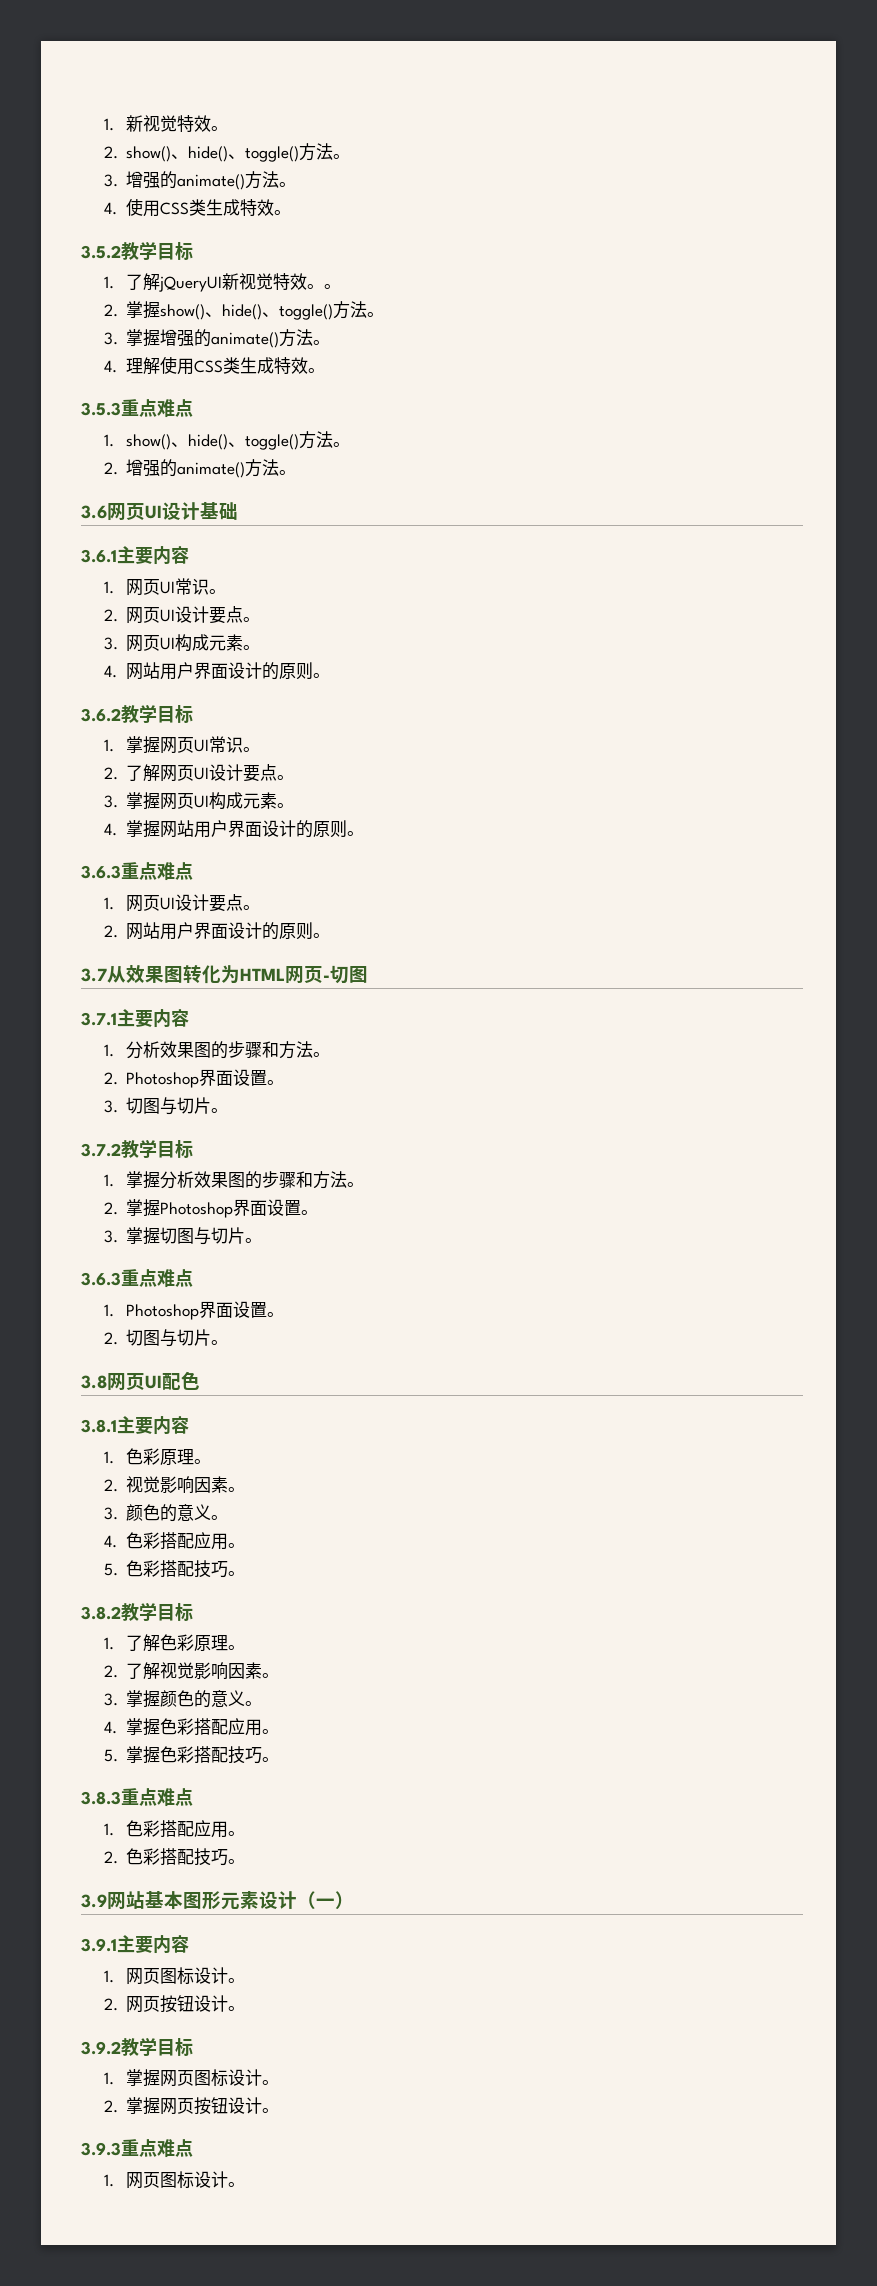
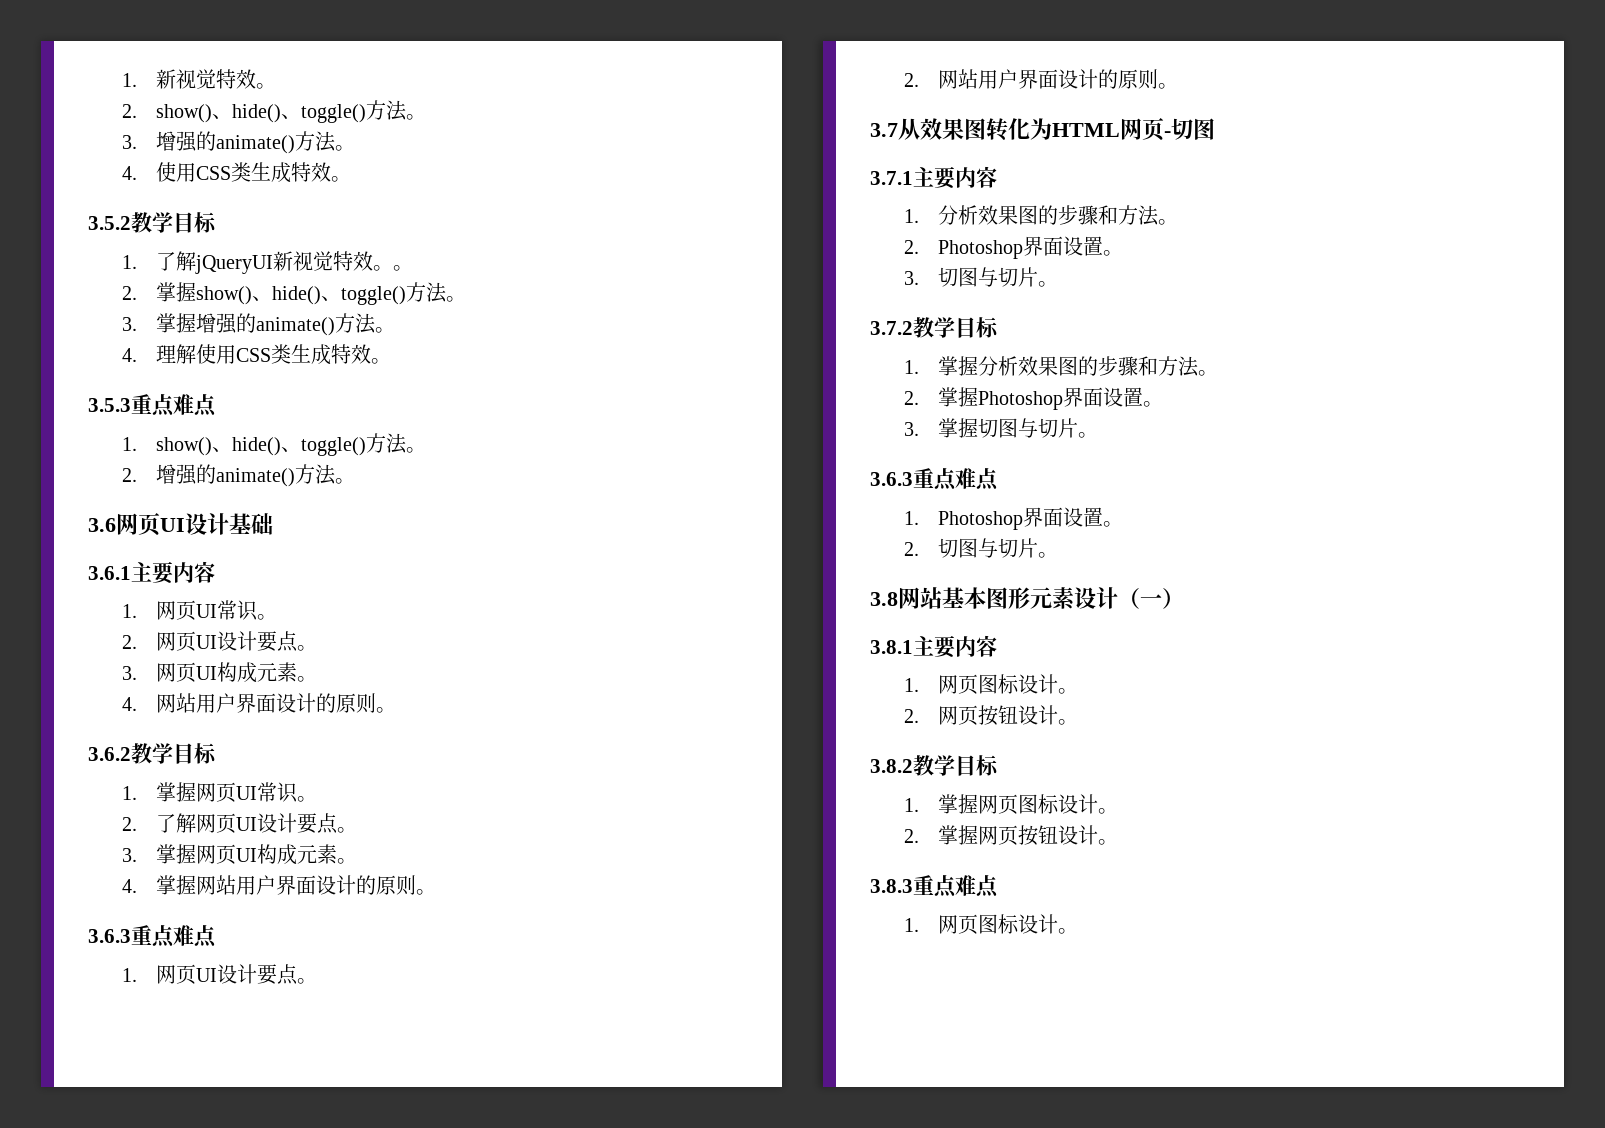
[126,1371,200,1390] [81,1416,189,1435] [103,1448,212,1465] [103,1476,246,1494] [103,1504,229,1522] [103,1532,246,1550] [103,1560,246,1578] [81,1602,193,1621] [103,1634,246,1652] [103,1662,280,1680] [103,1690,263,1708] [103,1718,280,1736] [103,1746,280,1764] [81,1788,193,1807] [103,1820,246,1838] [103,1848,246,1866] [81,1892,126,1910] 页UI配色 // 3.8.1主要内容 // 1.色彩原理。 // 2.视觉影响因素。 // 3.颜色的意义。 // 4.色彩搭配应用。 // 5.色彩搭配技巧。 // 3.8.2教学目标 // 1.了解色彩原理。 // 2.了解视觉影响因素。 // 3.掌握颜色的意义。 // 4.掌握色彩搭配应用。 // 5.掌握色彩搭配技巧。 // 3.8.3重点难点 // 1.色彩搭配应用。 // 2.色彩搭配技巧。 // 3.9网 -> (920, 598) none
[81,1938,117,1952] 3.9.1 -> [870,640,913,654] 3.8.1
[81,2041,121,2055] 3.9.2 -> [870,759,913,773] 3.8.2
[81,2142,121,2156] 3.9.3 -> [870,879,913,893] 3.8.3

